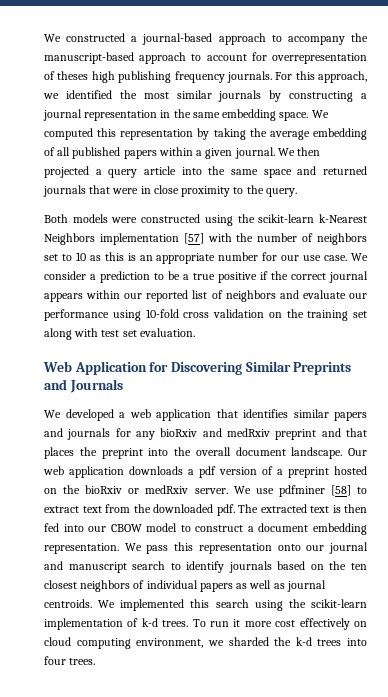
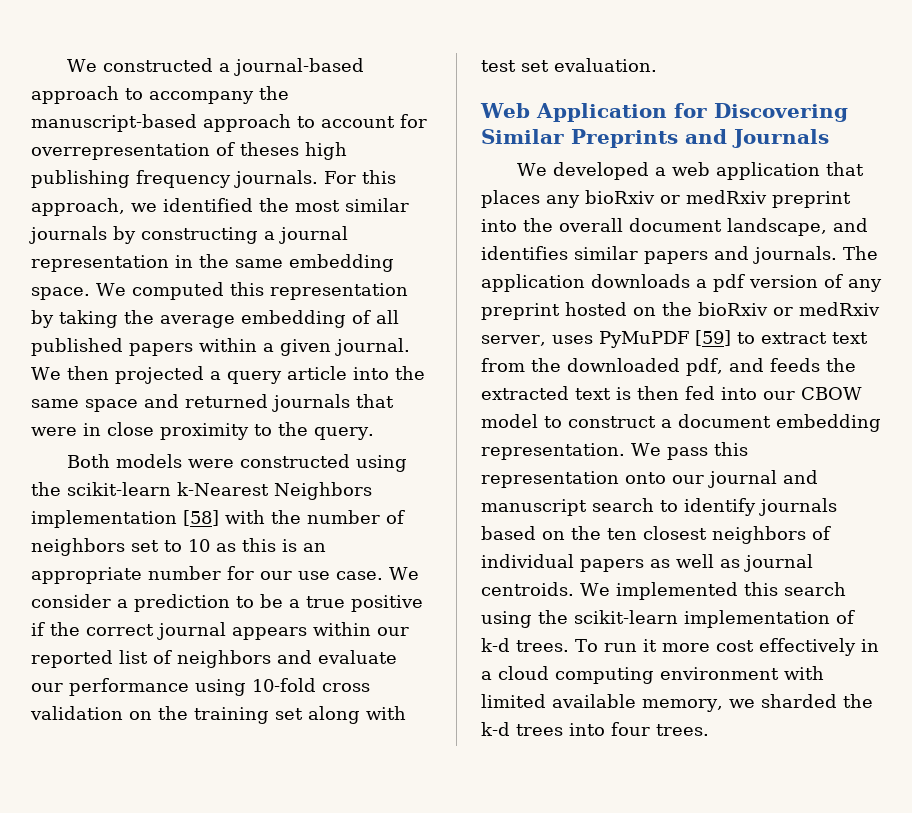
[183,233,204,244] [57] -> [183,510,219,526] [58]
[243,409,367,421] [44,428,131,440] identifies similar papers and journals for -> [481,190,540,208] places
[202,428,222,437] and -> [660,195,680,204] or
[321,428,367,437] [44,447,367,459] [43,466,64,475] and that places the preprint into the overall document landscape. Our web -> [481,218,868,236] [481,246,878,264] into the overall document landscape, and identifies similar papers and journals. The
[277,469,283,475] a -> [848,279,882,292] any
[194,485,351,497] server. We use pdfminer [58] -> [481,330,731,348] server, uses PyMuPDF [59]
[216,504,258,516] pdf. The -> [686,358,856,376] pdf, and feeds the
[354,621,367,627] [44,637,204,649] on cloud computing environment, -> [860,639,879,652] [481,666,824,684] [481,694,723,712] in a cloud computing environment with limited available memory,

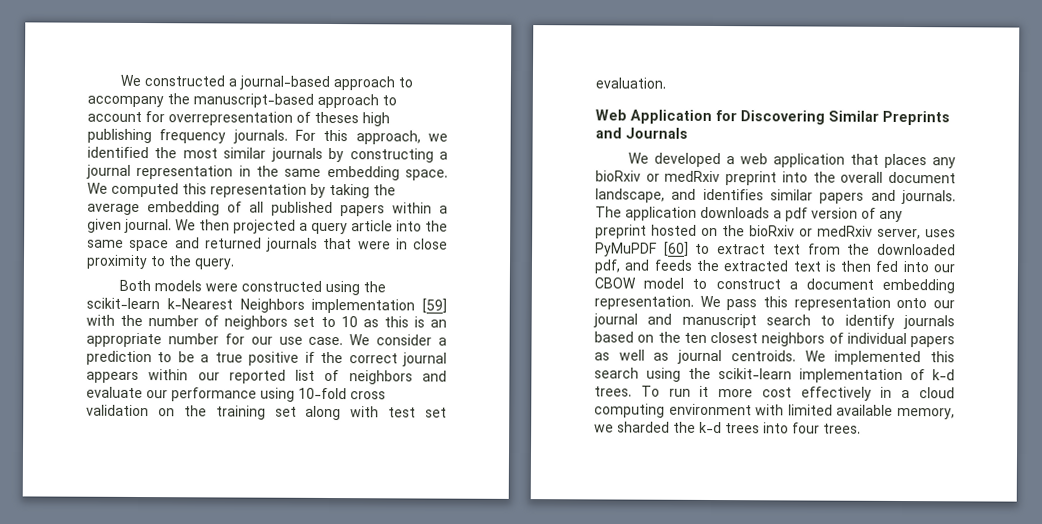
[183,510,219,526] [58] -> [422,298,447,314] [59]
[694,330,731,346] [59] -> [663,241,689,257] [60]

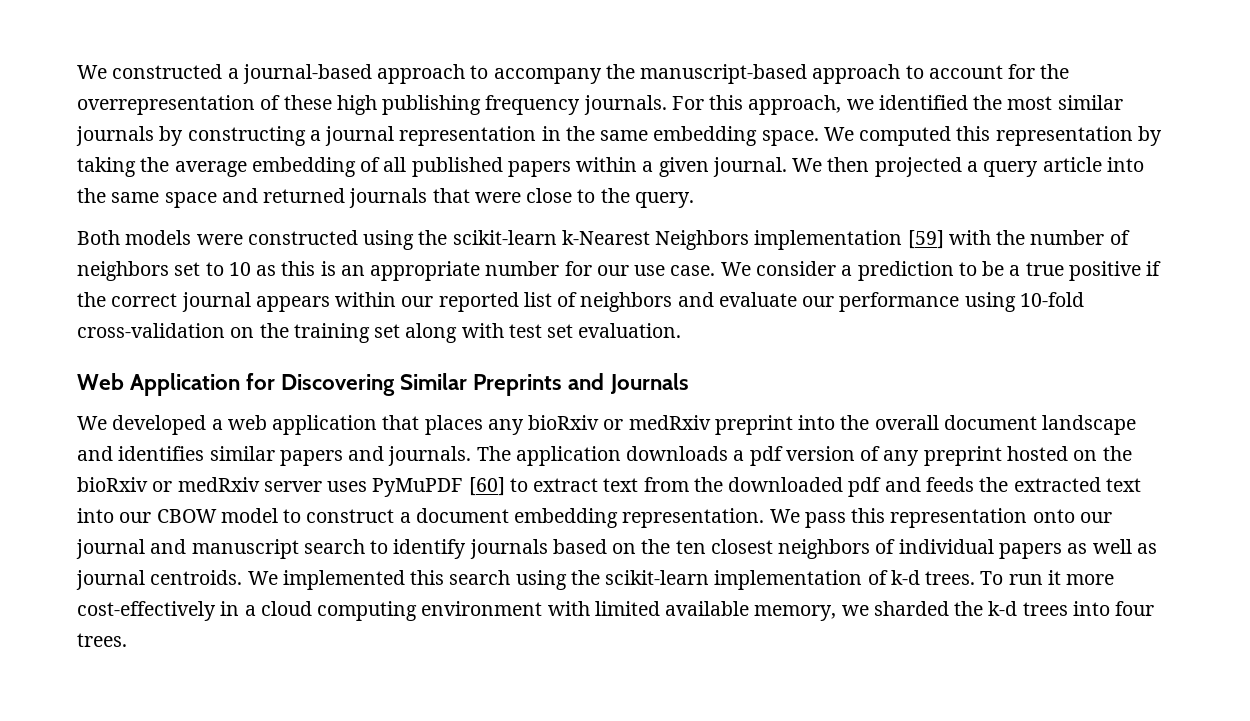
(165, 117) none -> [1040,64,1070,79] the
[314,111,359,124] theses -> [283,95,332,110] these
[395,238,448,250] [86,254,148,270] in close proximity -> [526,188,573,203] close
[350,391,386,400] [86,404,149,417] cross validation -> [77,323,225,338] cross-validation
[595,188,665,203] landscape, -> [1042,415,1137,435] landscape
[877,228,921,240] server, -> [263,481,322,492] server
[594,259,621,274] pdf, -> [848,477,882,497] pdf
[824,260,900,272] is then fed -> (1141, 485) none
[761,386,872,401] cost effectively -> [77,601,216,621] cost-effectively

